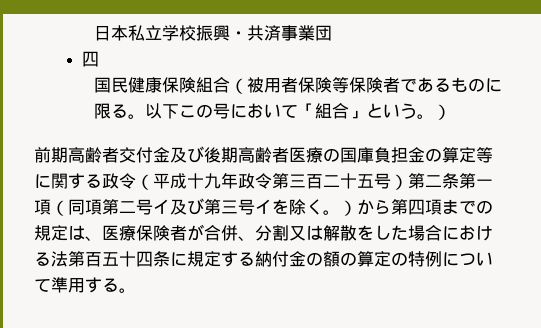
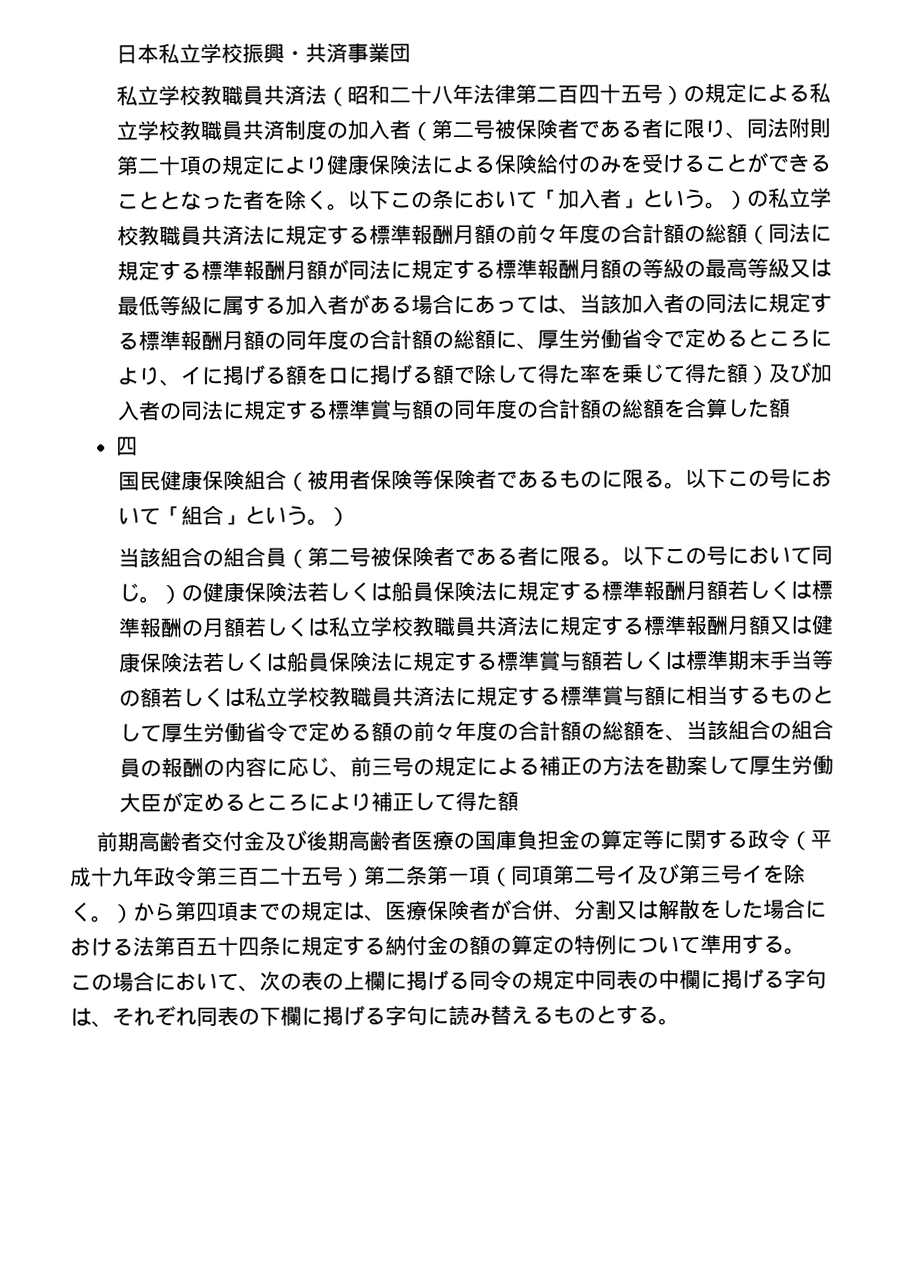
(332, 33) none -> [116,82,832,107] [116,117,832,142] [116,152,833,176] [117,187,833,211] [117,223,833,247] [117,257,833,281] [117,292,833,316] [117,327,833,351] [117,362,833,387] [117,397,792,422] // 私立学校教職員共済法（昭和二十八年法律第二百四十五号）の規定による私立学校教職員共済制度の加入者（第二号被保険者である者に限り、同法附則第二十項の規定により健康保険法による保険給付のみを受けることができることとなった者を除く。以下この条において「加入者」という。）の私立学校教職員共済法に規定する標準報酬月額の前々年度の合計額の総額（同法に規定する標準報酬月額が同法に規定する標準報酬月額の等級の最高等級又は最低等級に属する加入者がある場合にあっては、当該加入者の同法に規定する標準報酬月額の同年度の合計額の総額に、厚生労働省令で定めるところにより、イに掲げる額をロに掲げる額で除して得た率を乗じて得た額）及び加入者の同法に規定する標準賞与額の同年度の合計額の総額を合算した額
(451, 112) none -> [118,545,834,569] [118,579,834,605] [118,615,834,638] [119,649,835,673] [119,684,835,708] [119,719,835,743] [119,755,835,779] [119,791,520,813] // 当該組合の組合員（第二号被保険者である者に限る。以下この号において同じ。）の健康保険法若しくは船員保険法に規定する標準報酬月額若しくは標準報酬の月額若しくは私立学校教職員共済法に規定する標準報酬月額又は健康保険法若しくは船員保険法に規定する標準賞与額若しくは標準期末手当等の額若しくは私立学校教職員共済法に規定する標準賞与額に相当するものとして厚生労働省令で定める額の前々年度の合計額の総額を、当該組合の組合員の報酬の内容に応じ、前三号の規定による補正の方法を勘案して厚生労働大臣が定めるところにより補正して得た額
(136, 290) none -> [70,968,827,993] [70,1005,680,1028] // この場合において、次の表の上欄に掲げる同令の規定中同表の中欄に掲げる字句は、それぞれ同表の下欄に掲げる字句に読み替えるものとする。

